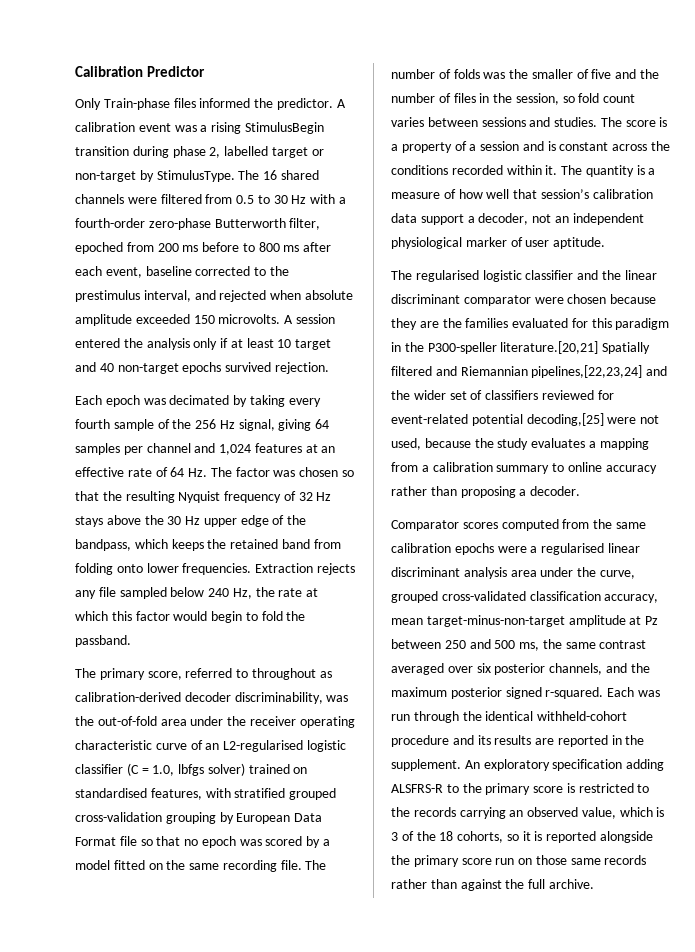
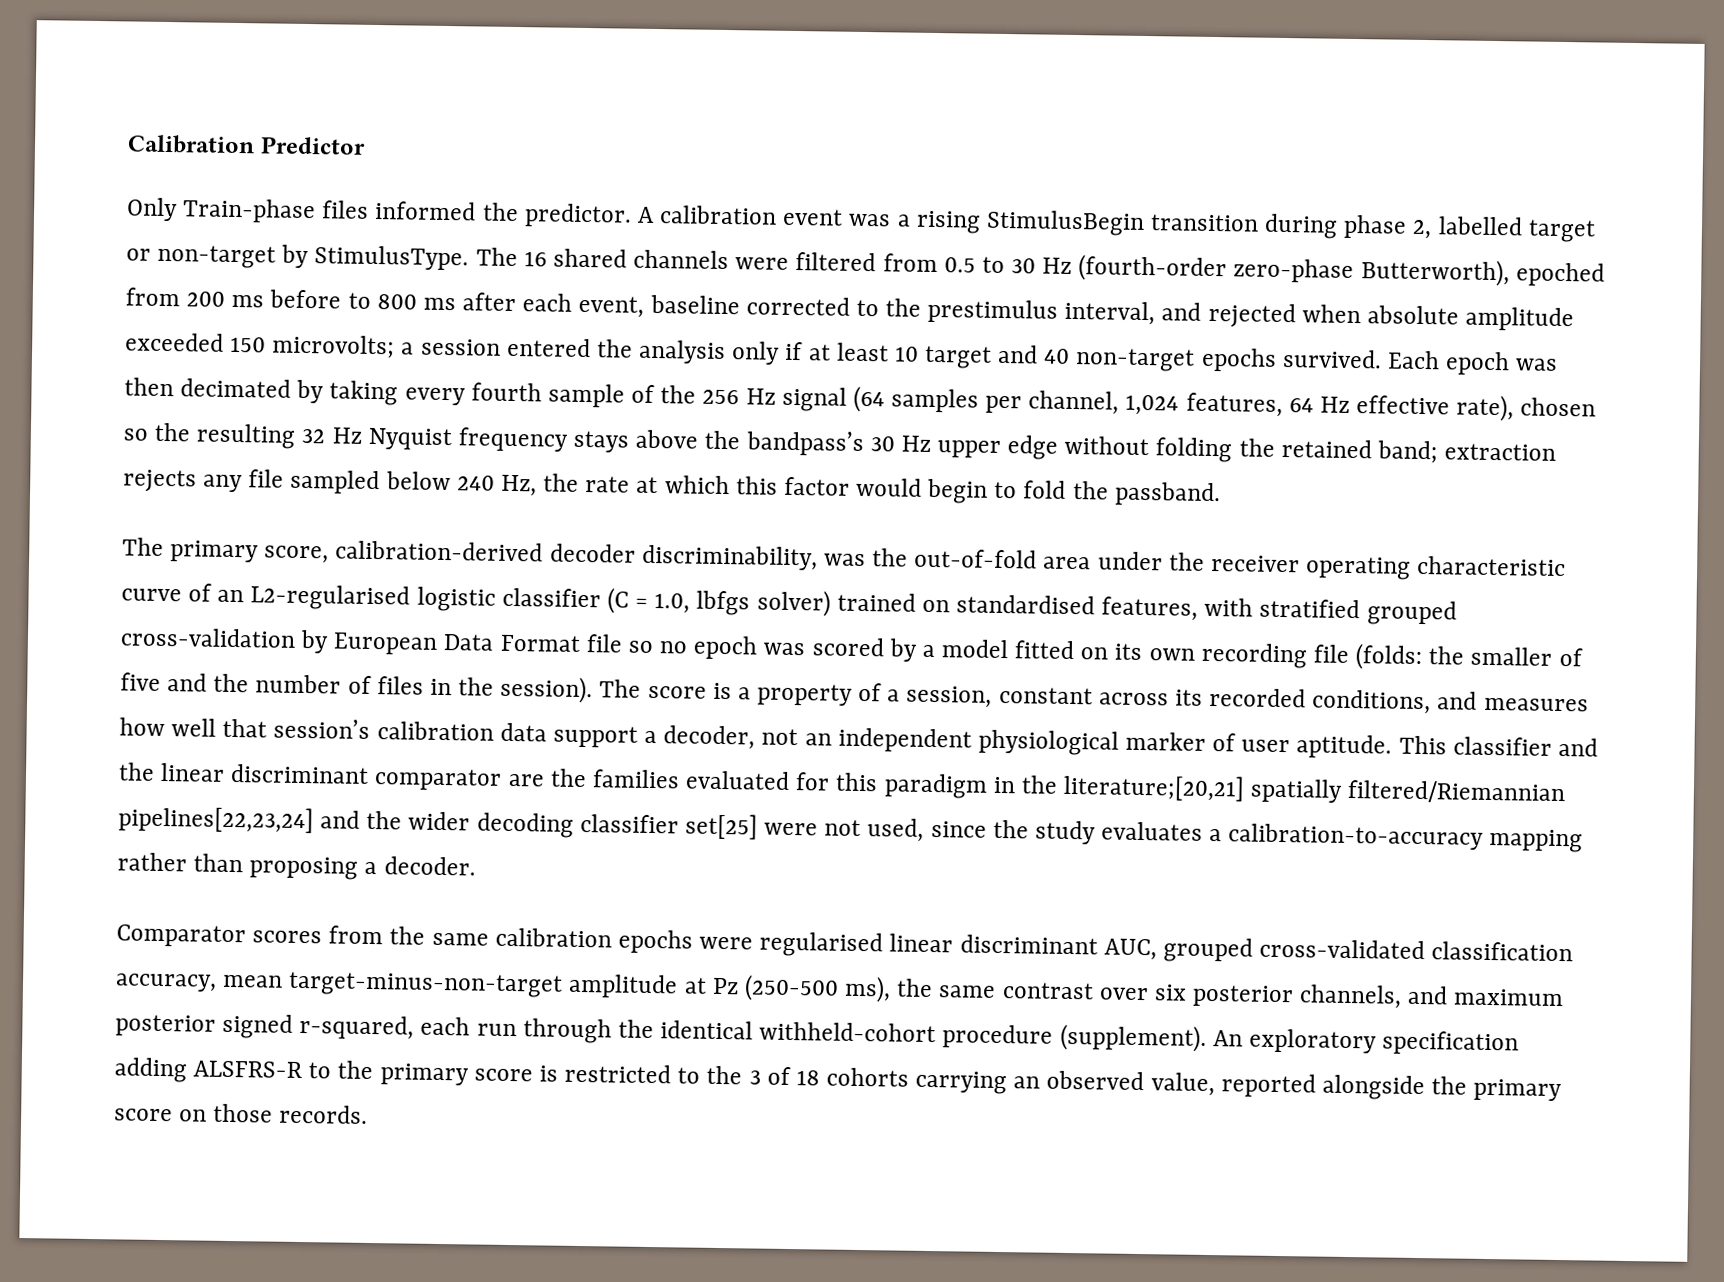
[310,194,347,204] [75,218,321,230] with a fourth-order zero-phase Butterworth filter, -> [1078,254,1510,287] (fourth-order zero-phase Butterworth),
[218,314,294,324] microvolts. A -> [272,334,415,359] microvolts; a
[225,362,329,374] survived rejection. // -> [1281,348,1382,369] survived.
(166, 401) none -> [124,377,174,397] then
[238,419,330,431] [75,443,336,455] [75,467,296,477] signal, giving 64 samples per channel and 1,024 features at an effective rate of 64 Hz. The factor was -> [781,385,1515,422] signal (64 samples per channel, 1,024 features, 64 Hz effective rate),
[75,491,99,501] that -> (148, 434) none
[178,491,332,503] Nyquist frequency of 32 Hz -> [301,427,569,452] 32 Hz Nyquist frequency
(164, 520) none -> [745,430,864,457] bandpass’s
[272,515,307,525] [75,539,341,551] [75,563,314,575] of the bandpass, which keeps the retained band from folding onto lower frequencies. Extraction -> [1064,435,1557,464] without folding the retained band; extraction
[185,668,332,680] referred to throughout as -> (330, 554) none
[165,812,216,824] grouping -> (296, 637) none
[156,836,181,846] that -> (653, 647) none
[166,860,327,872] [391,69,506,79] the same recording file. The number of folds was -> [1114,642,1424,671] its own recording file (folds:
[515,93,636,105] [391,117,598,127] session, so fold count varies between sessions and studies. -> [500,675,594,704] session).
[480,141,671,151] [391,165,656,177] [391,189,456,199] session and is constant across the conditions recorded within it. The quantity is a measure of -> [906,685,1589,715] session, constant across its recorded conditions, and measures
[391,270,522,282] // The regularised logistic -> [1398,735,1447,755] This
[534,294,657,304] [391,318,417,330] were chosen because they -> (503, 779) none
[427,341,651,354] [391,365,668,378] [391,390,614,400] [391,413,604,426] P300-speller literature.[20,21] Spatially filtered and Riemannian pipelines,[22,23,24] and the wider set of classifiers reviewed for event-related potential decoding,[25] -> [1063,773,1567,805] [118,805,758,840] literature;[20,21] spatially filtered/Riemannian pipelines[22,23,24] and the wider decoding classifier set[25]
[424,438,471,448] because -> [930,820,987,838] since
[599,438,649,450] [391,462,657,474] mapping from a calibration summary to online accuracy -> [1228,823,1584,853] calibration-to-accuracy mapping
[501,519,559,531] computed -> (323, 937) none
[530,546,538,553] a -> (754, 943) none
[463,567,635,579] analysis area under the curve, -> [1103,938,1157,961] AUC,
[391,639,540,651] between 250 and 500 ms, -> [743,974,892,1003] (250-500 ms),
[391,663,444,675] averaged -> (1094, 991) none
[630,663,650,673] the -> (1449, 995) none
[545,687,660,699] r-squared. Each was -> [299,1014,471,1040] r-squared, each
[452,735,645,747] [391,759,461,771] and its results are reported in the supplement. -> [1059,1023,1207,1052] (supplement).
[413,807,665,819] [391,831,543,843] records carrying an observed value, which is 3 of the 18 cohorts, so it is -> [748,1066,1215,1097] 3 of 18 cohorts carrying an observed value,
[495,858,515,865] run -> (173, 1115) none
[570,855,647,865] [391,879,594,891] same records rather than against the full archive. -> [279,1104,369,1124] records.

